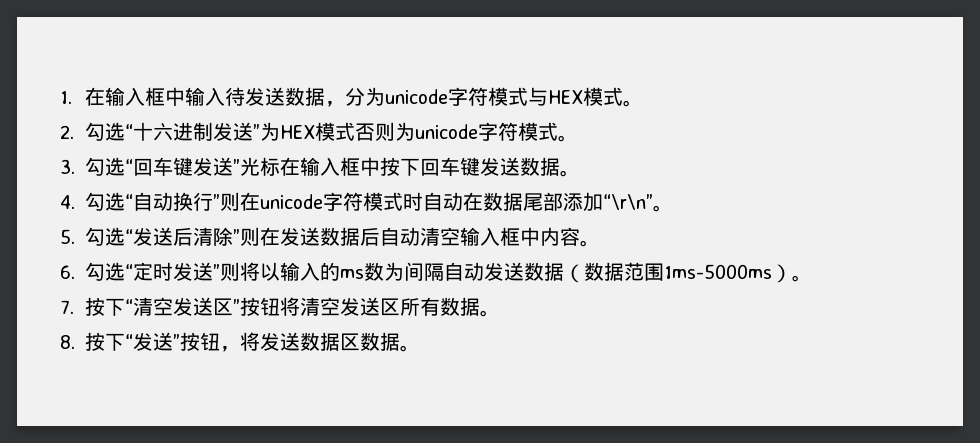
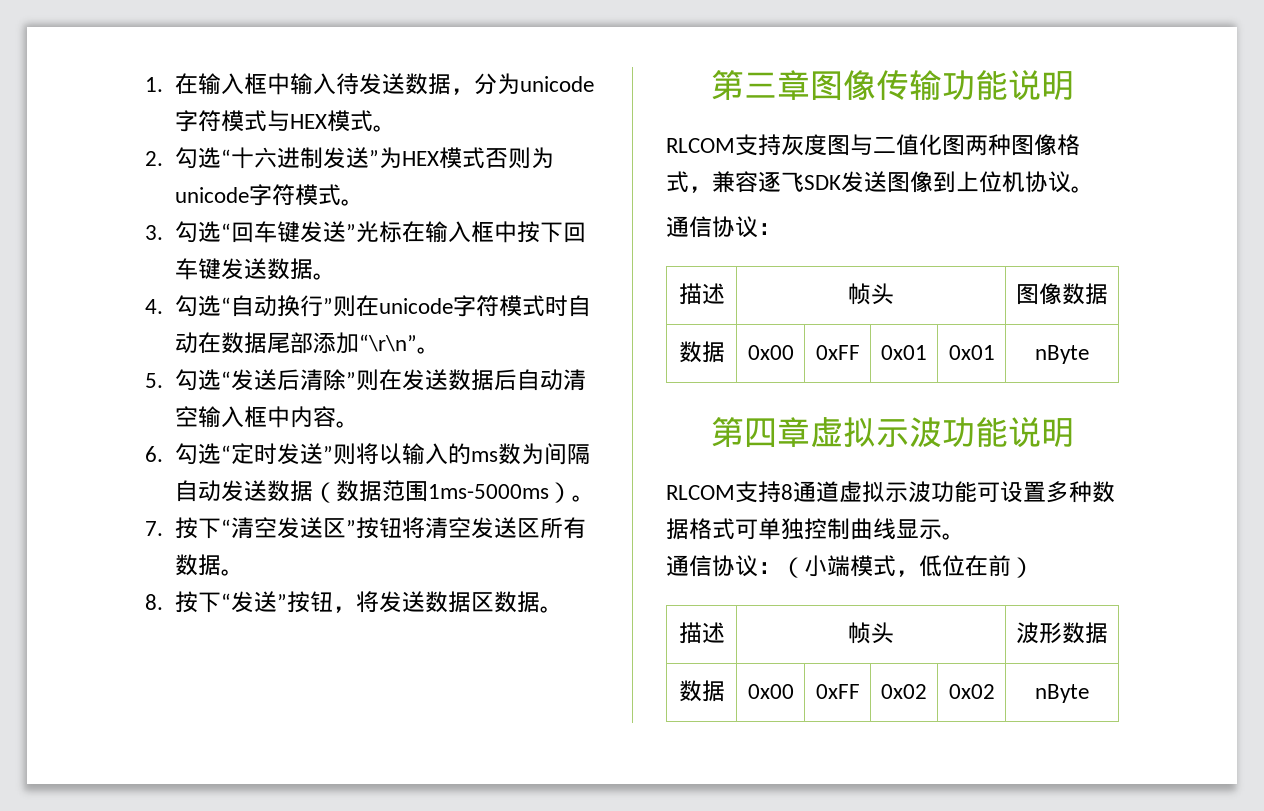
(420, 348) none -> [711,70,1074,101] [666,134,1080,156] [666,171,1094,193] [666,216,781,238] [678,283,725,305] [848,283,894,305] [1016,283,1108,305] [678,341,725,363] [747,345,794,360] [815,345,860,360] [881,345,927,360] [948,345,995,360] [1035,345,1089,364] [711,417,1074,448] [666,481,1115,503] [666,518,965,540] [666,555,1034,578] [678,622,725,644] [848,622,894,644] [1016,622,1108,644] [678,680,725,702] [747,684,794,699] [815,684,860,699] [881,684,927,699] [948,684,995,699] [1035,684,1089,703] // 第三章图像传输功能说明 // RLCOM支持灰度图与二值化图两种图像格式，兼容逐飞SDK发送图像到上位机协议。 // 通信协议： // 描述 | 帧头 | 图像数据 // 数据 | 0x00 | 0xFF | 0x01 | 0x01 | nByte // 第四章虚拟示波功能说明 // RLCOM支持8通道虚拟示波功能可设置多种数据格式可单独控制曲线显示。 // 通信协议：（小端模式，低位在前） // 描述 | 帧头 | 波形数据 // 数据 | 0x00 | 0xFF | 0x02 | 0x02 | nByte

